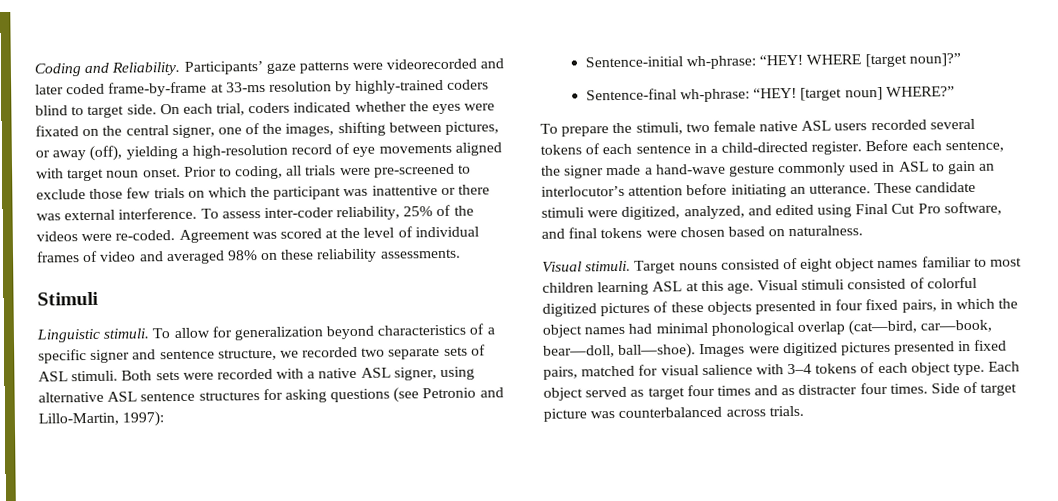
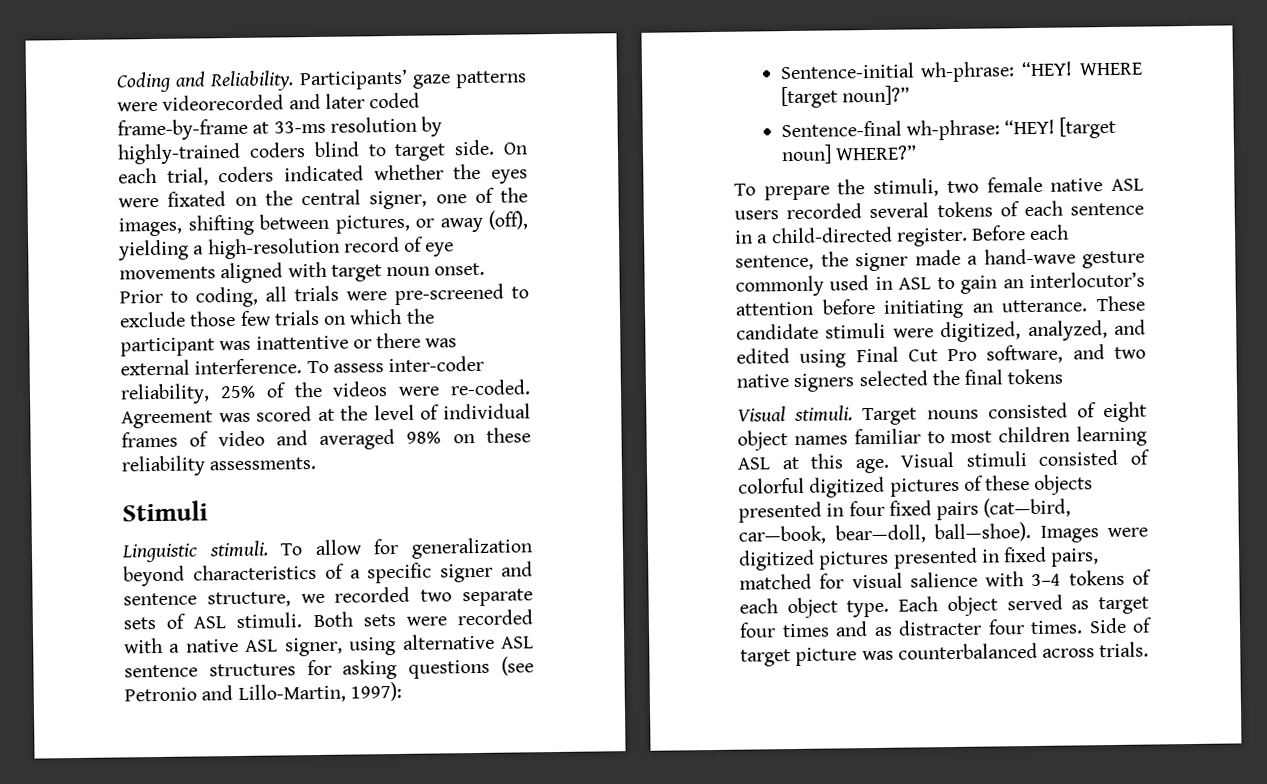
[568,225,864,239] final tokens were chosen based on naturalness. -> [1114,346,1146,359] [736,368,1064,392] two native signers selected the final tokens
[901,298,1019,313] [542,321,845,338] pairs, in which the object names had minimal phonological overlap -> [936,501,980,521] pairs

